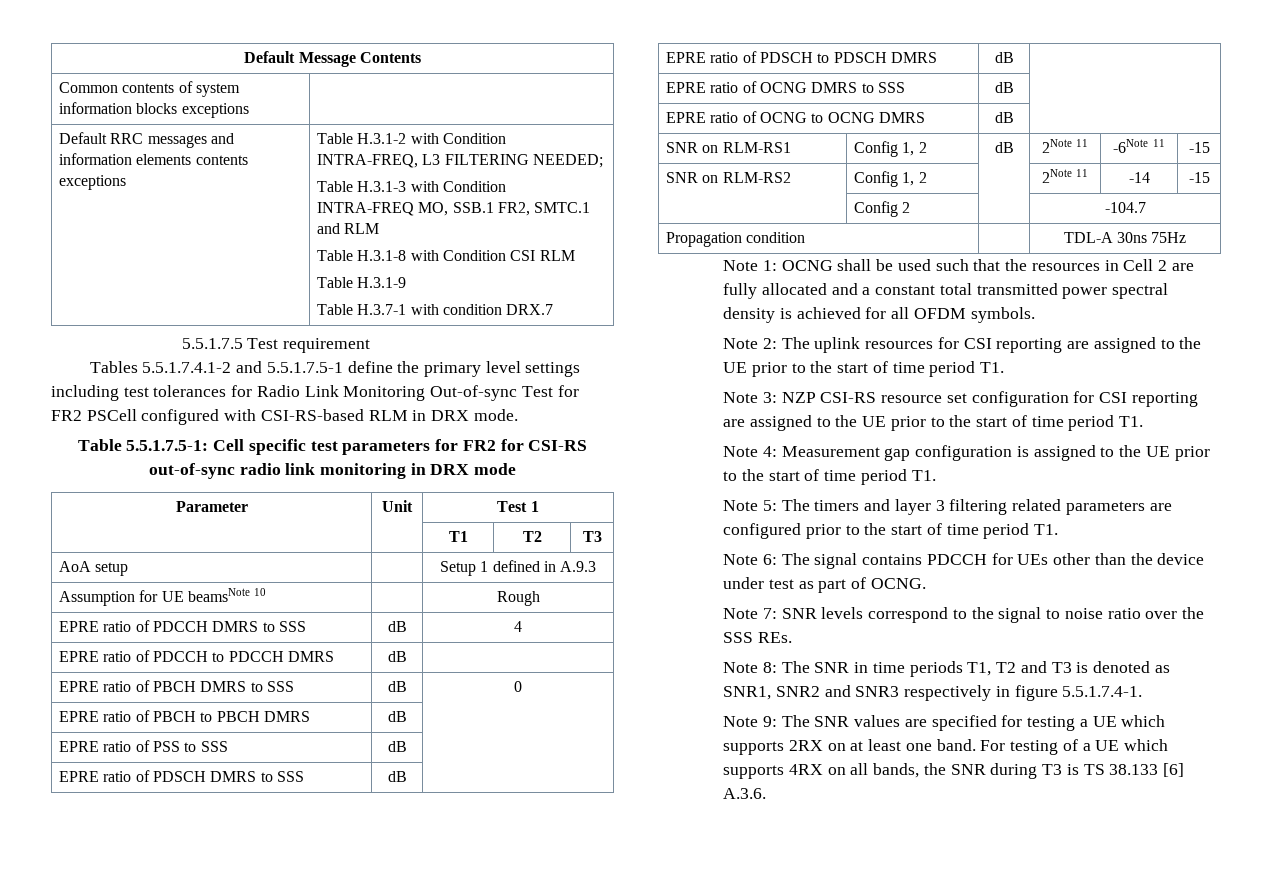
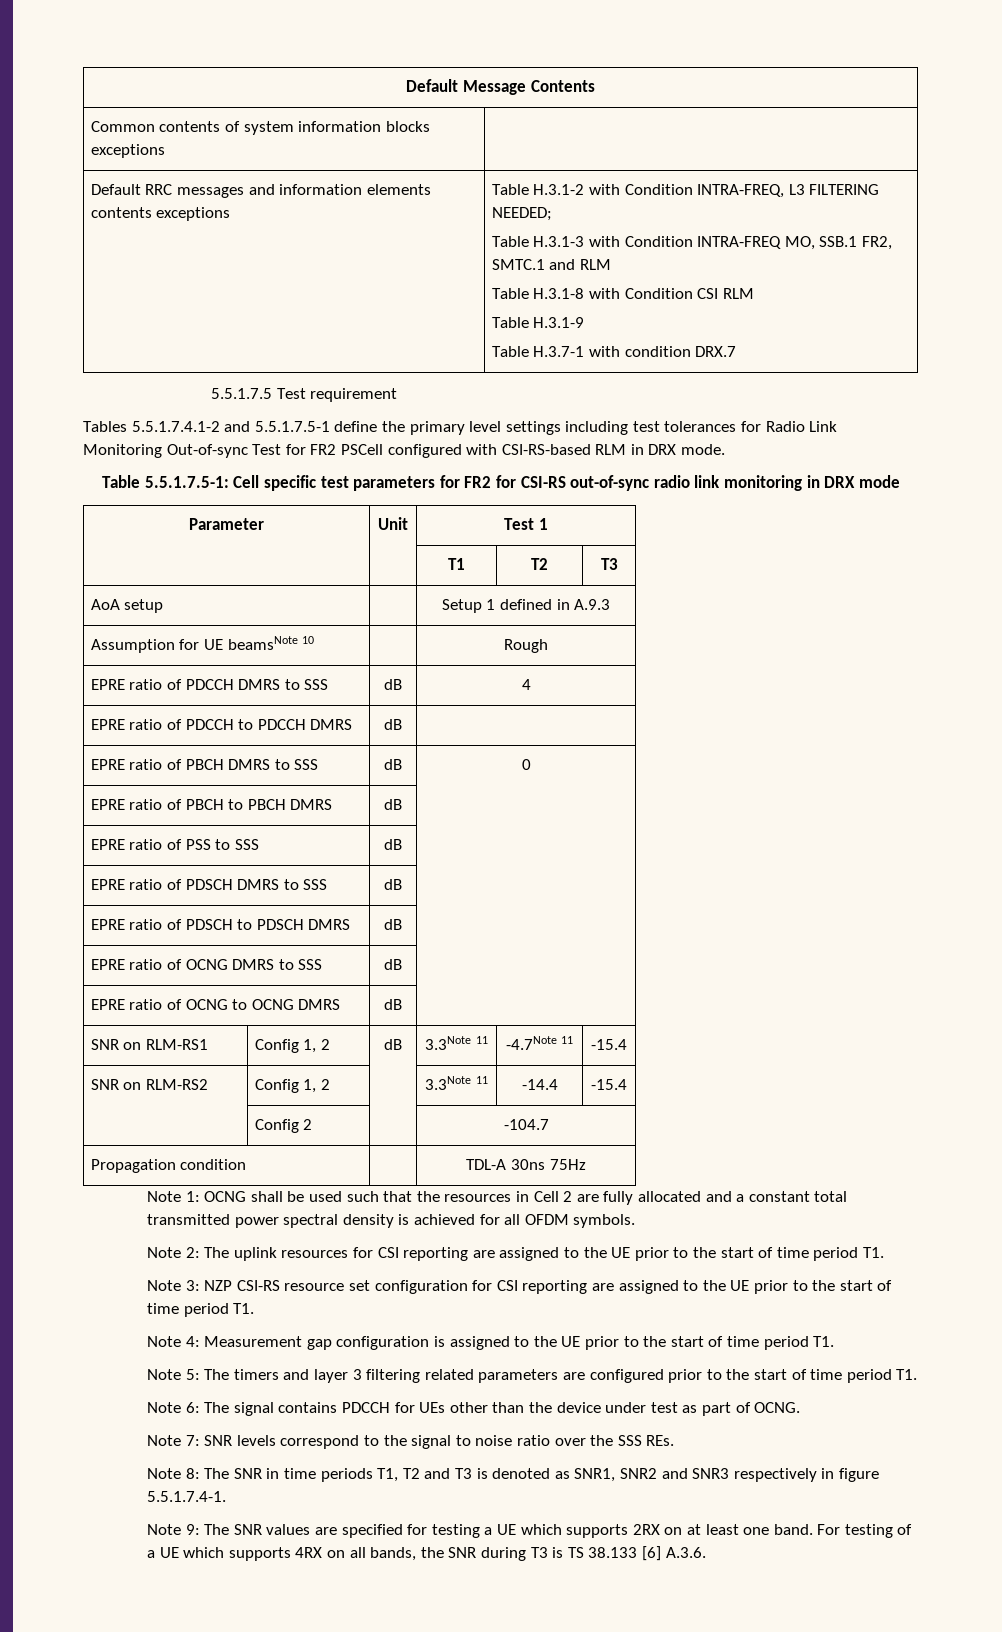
[1041,139,1089,153] [1113,139,1165,153] [1188,142,1210,153] 2Note 11 | -6Note 11 | -15 -> [425,1036,488,1050] [505,1036,574,1050] [591,1039,627,1050] 3.3Note 11 | -4.7Note 11 | -15.4
[1041,169,1089,183] [1128,172,1150,183] [1188,172,1210,183] 2Note 11 | -14 | -15 -> [425,1076,488,1090] [521,1079,558,1090] [591,1079,627,1090] 3.3Note 11 | -14.4 | -15.4

